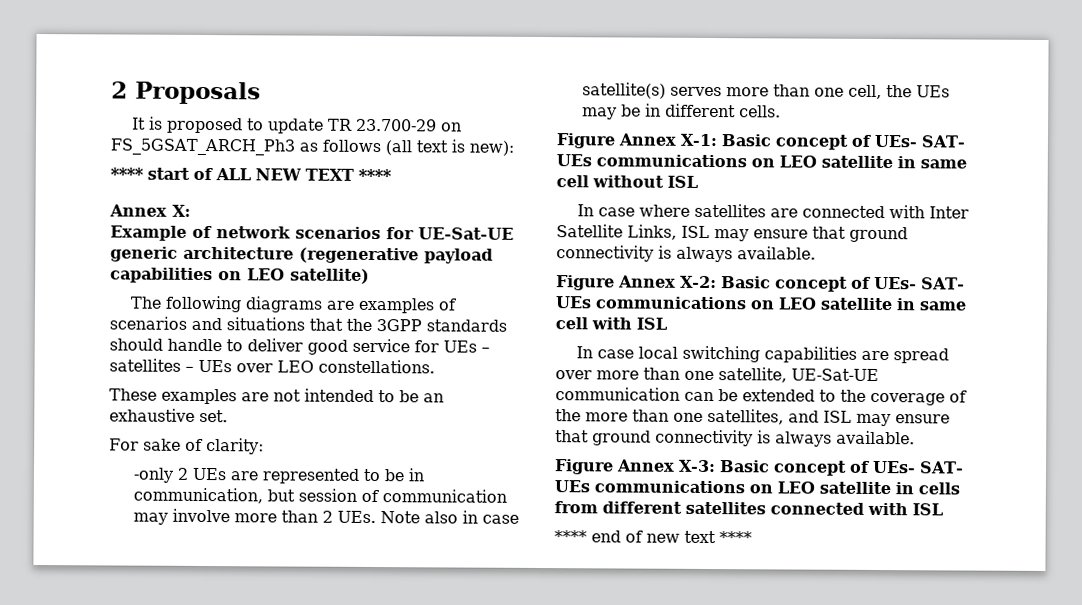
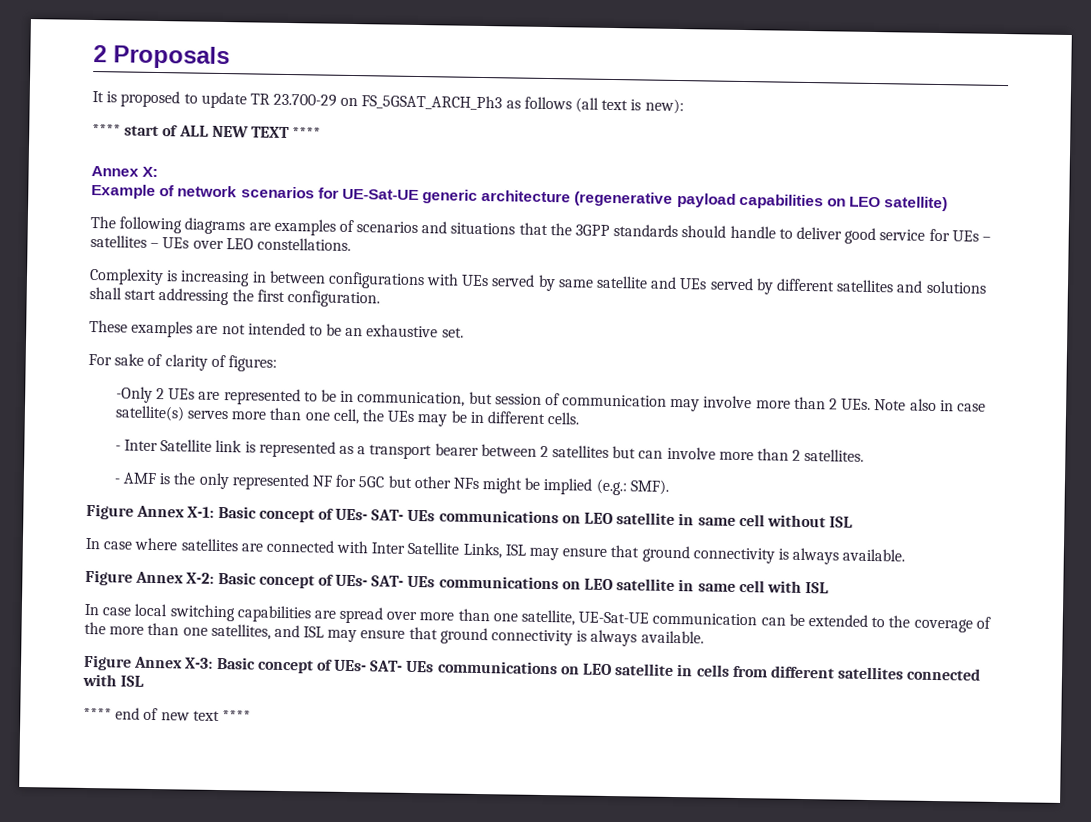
(435, 366) none -> [89,267,987,295] [89,286,380,308] // Complexity is increasing in between configurations with UEs served by same satellite and UEs served by different satellites and solutions shall start addressing the first configuration.
[205,438,264,455] [132,467,174,483] clarity: // -only -> [164,354,277,372] [115,386,153,403] clarity of figures: // -Only
(781, 111) none -> [114,439,865,462] [113,472,669,496] // - Inter Satellite link is represented as a transport bearer between 2 satellites but can involve more than 2 satellites. // - AMF is the only represented NF for 5GC but other NFs might be implied (e.g.: SMF).

